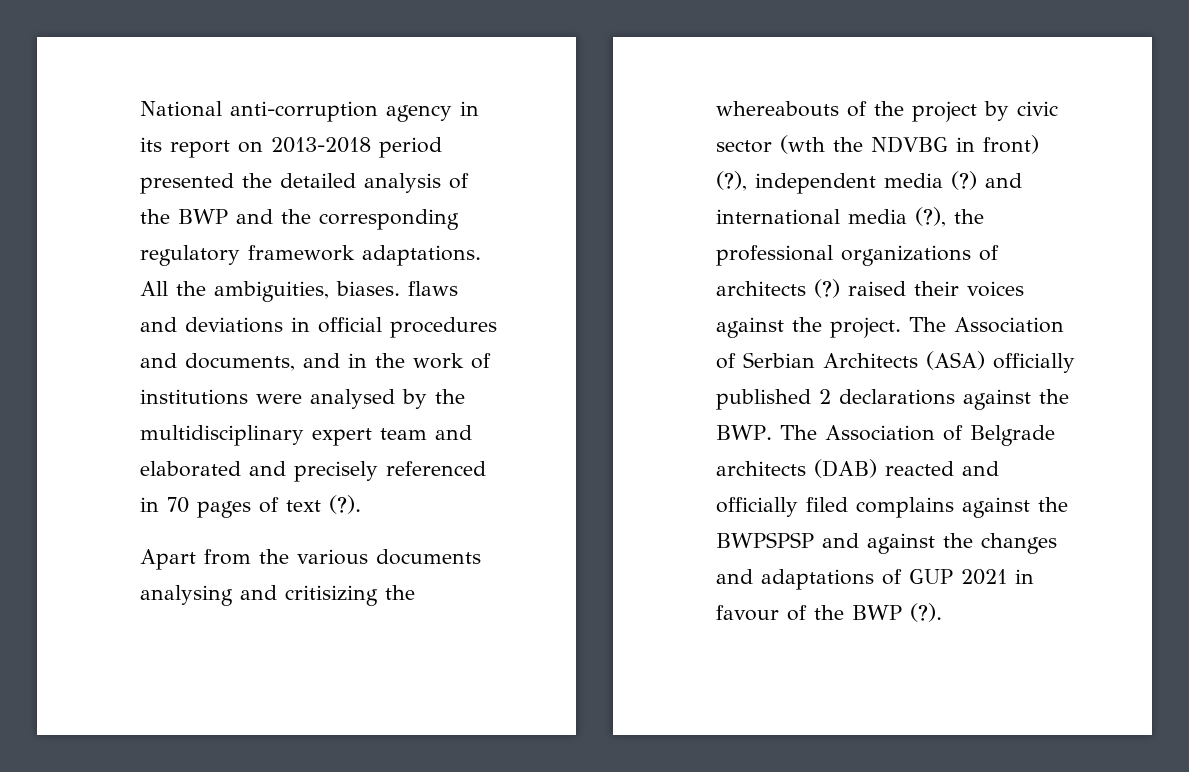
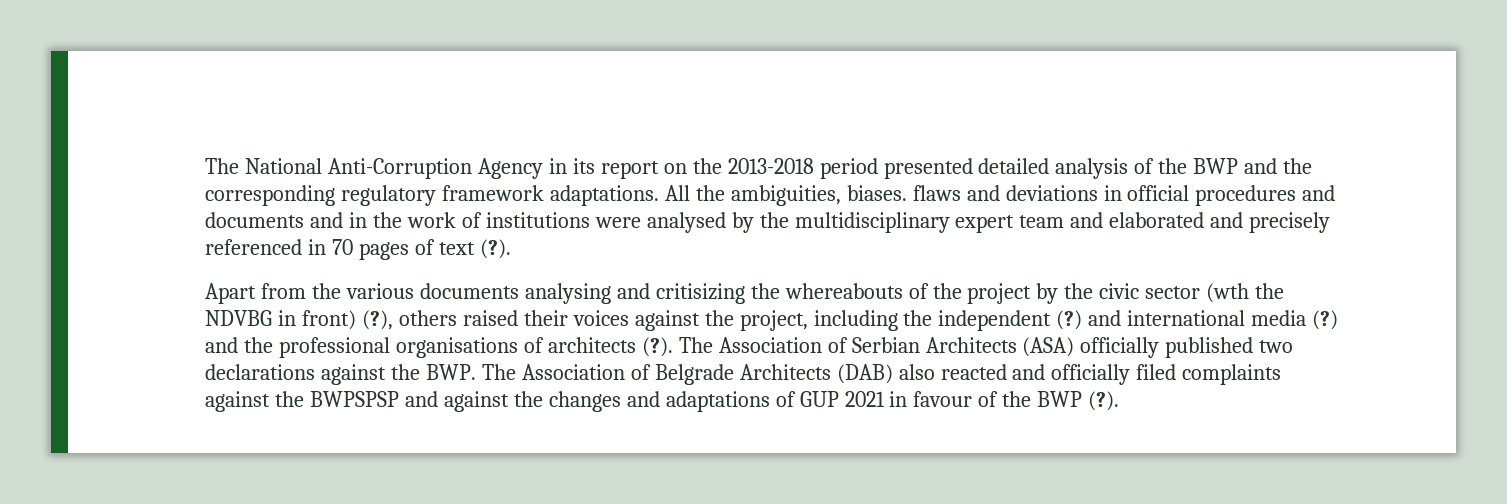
[140,101,453,122] National anti-corruption agency -> [205,158,543,179] The National Anti-Corruption Agency
(264, 147) none -> [692,158,722,174] the
[242,173,273,188] the -> (973, 168) none
[185,353,296,371] documents, -> [205,212,305,228] documents
(1010, 111) none -> [1064,283,1094,299] the
[755,171,1023,194] [716,207,985,227] [716,245,1000,266] [716,279,841,298] independent media (?) and international media (?), the professional organizations of architects (?) -> [398,310,457,326] others
[830,317,902,338] project. -> [739,310,1339,331] [205,337,673,358] project, including the independent (?) and international media (?) and the professional organisations of architects (?).
[819,389,832,404] 2 -> [1259,340,1294,353] two
[716,459,878,478] architects (DAB) -> [739,364,935,384] Architects (DAB) also
[856,497,955,518] complains -> [1182,364,1282,385] complaints

